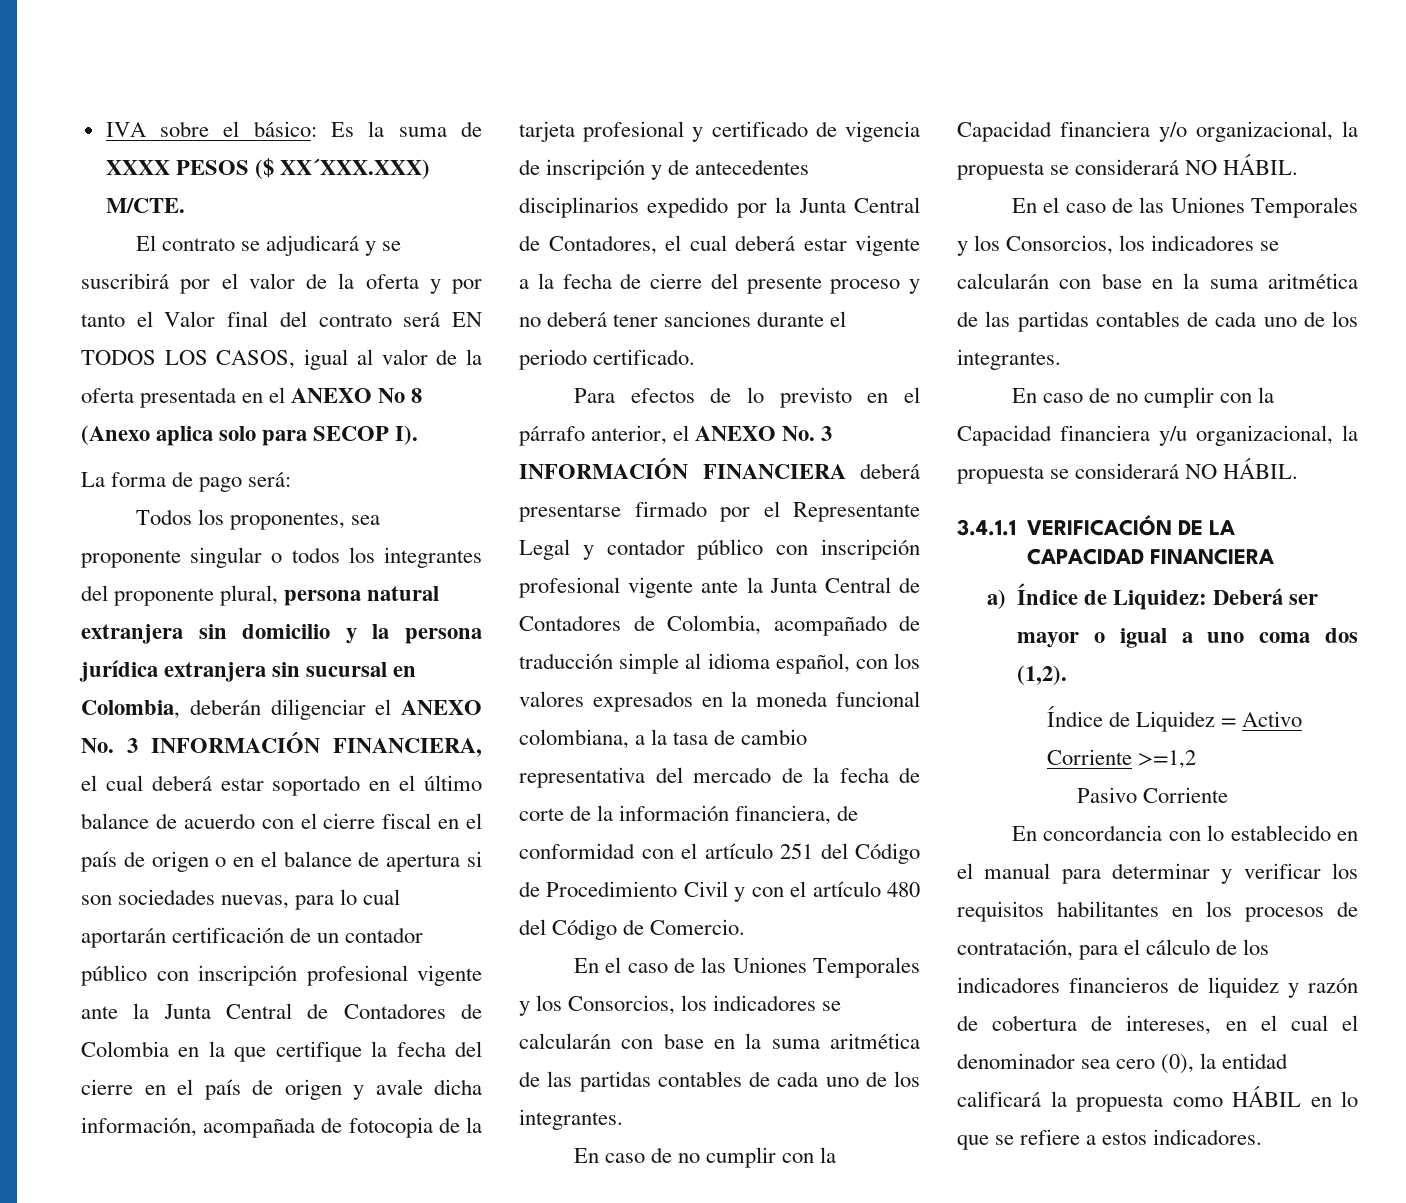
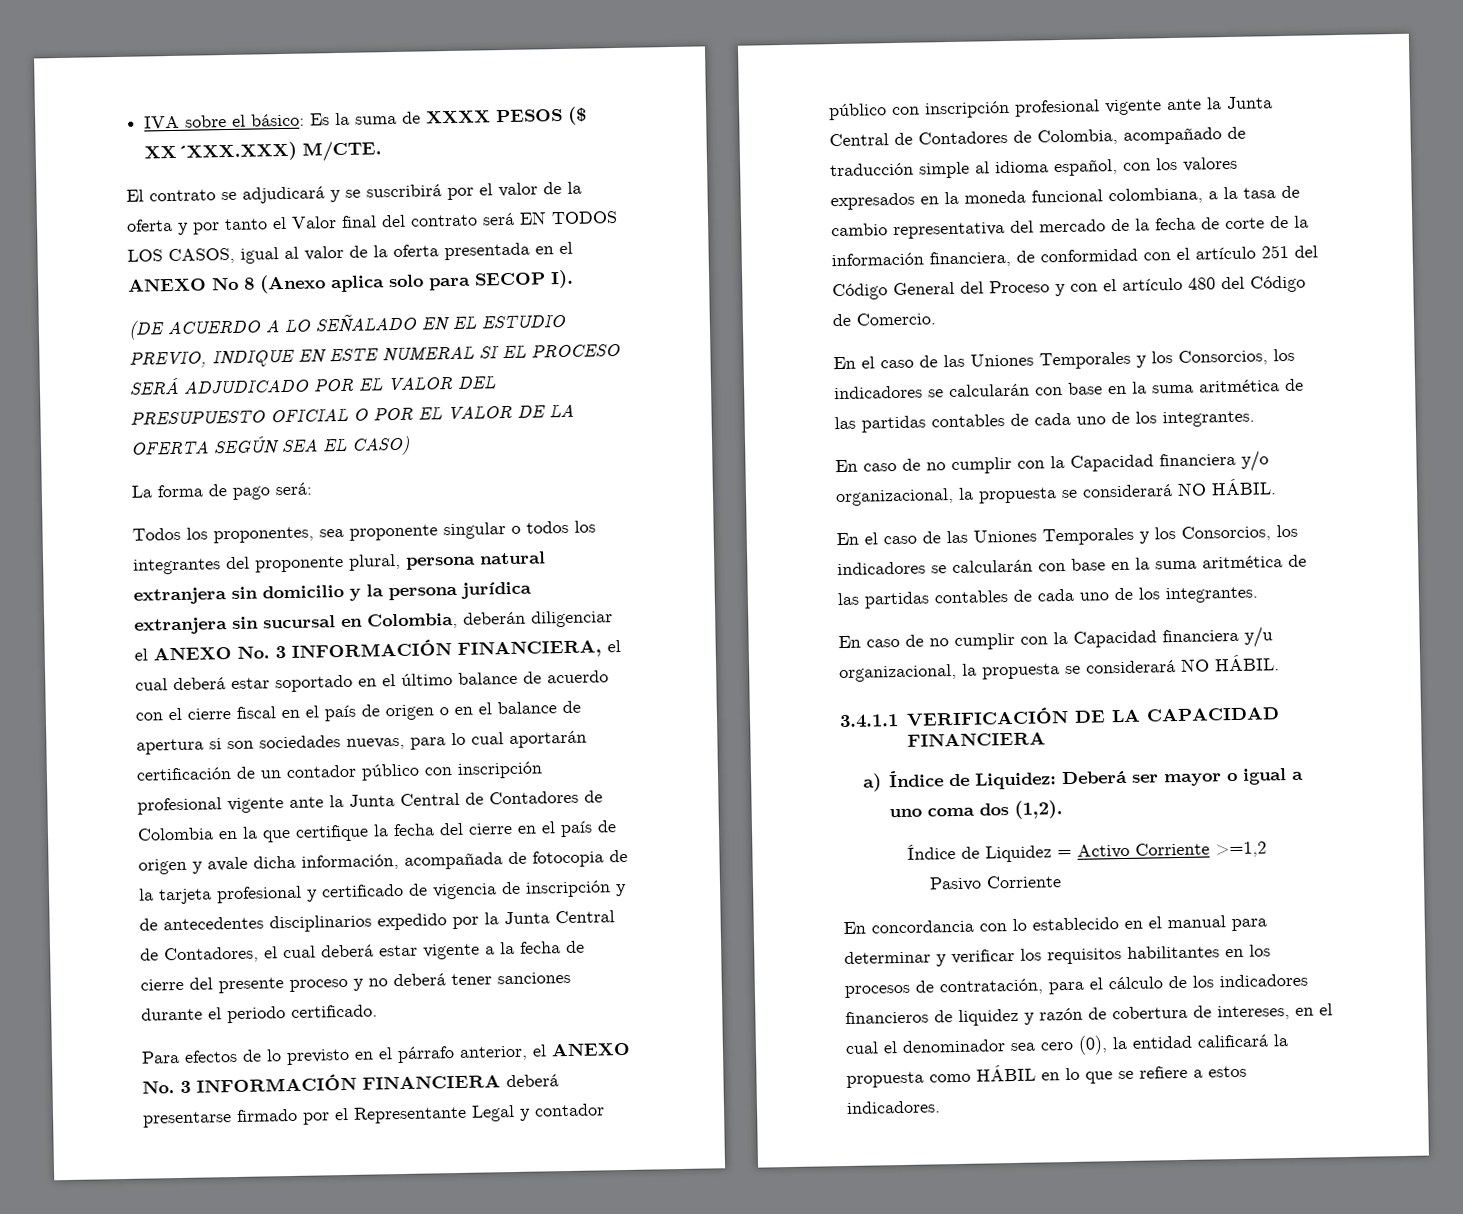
(419, 435) none -> [128,313,566,340] [129,342,621,369] [129,375,497,395] [130,403,574,425] [130,435,410,456] // (DE ACUERDO A LO SEÑALADO EN EL ESTUDIO PREVIO, INDIQUE EN ESTE NUMERAL SI EL PROCESO SERÁ ADJUDICADO POR EL VALOR DEL PRESUPUESTO OFICIAL O POR EL VALOR DE LA OFERTA SEGÚN SEA EL CASO)
[519,881,728,897] de Procedimiento Civil -> [893,280,1050,296] General del Proceso

